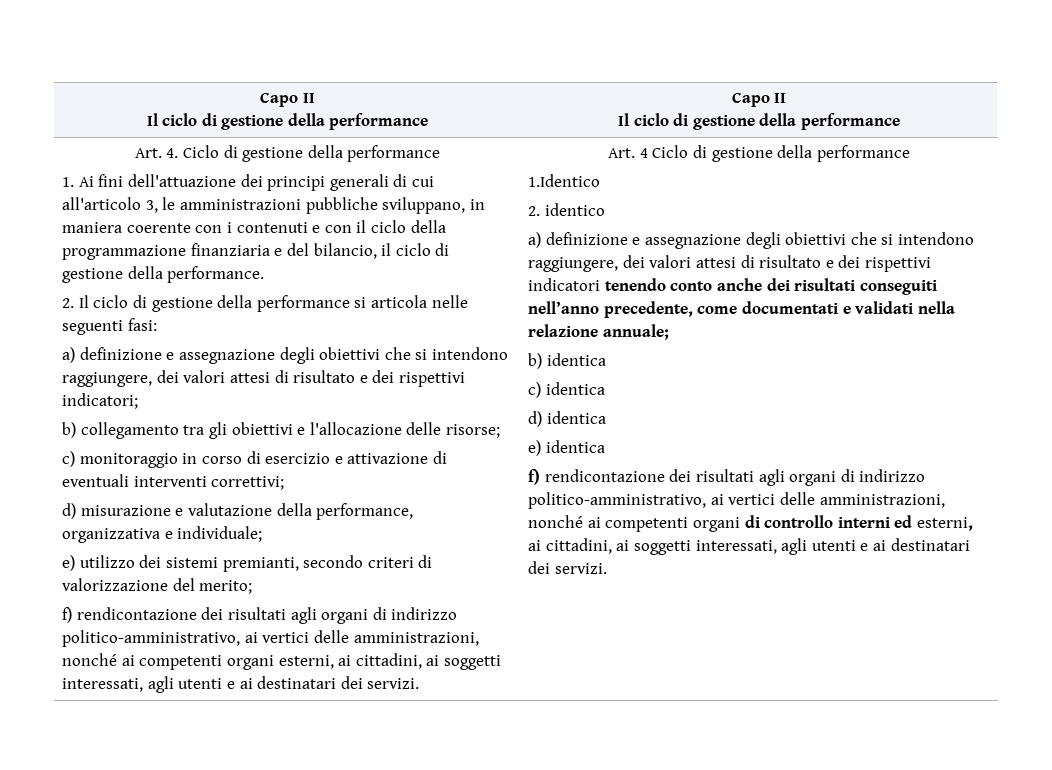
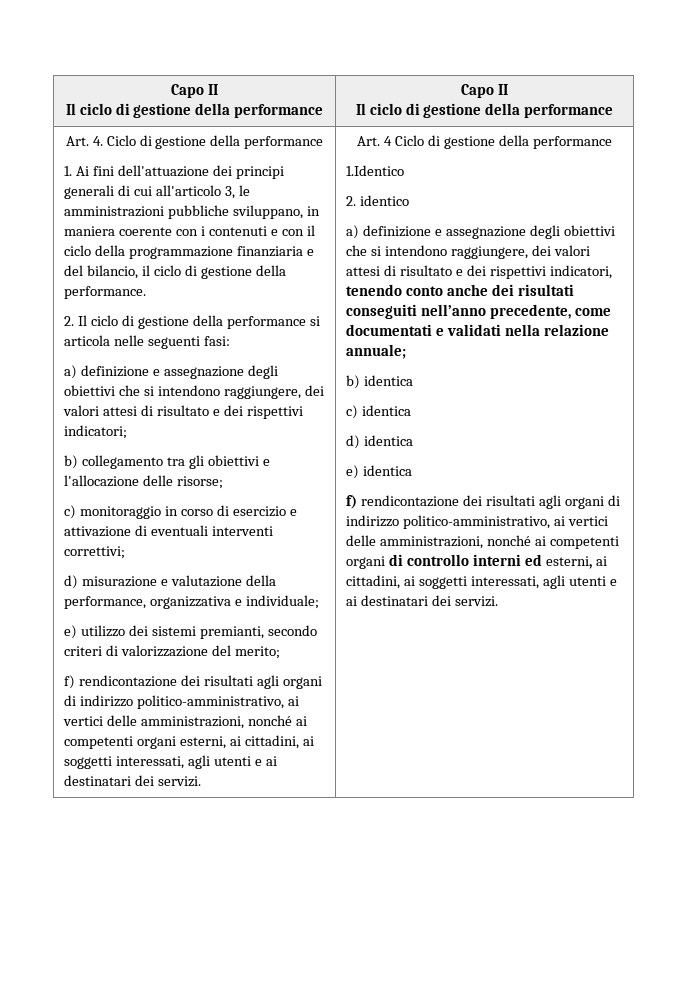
[528,278,601,291] indicatori -> [549,265,612,279] indicatori,

